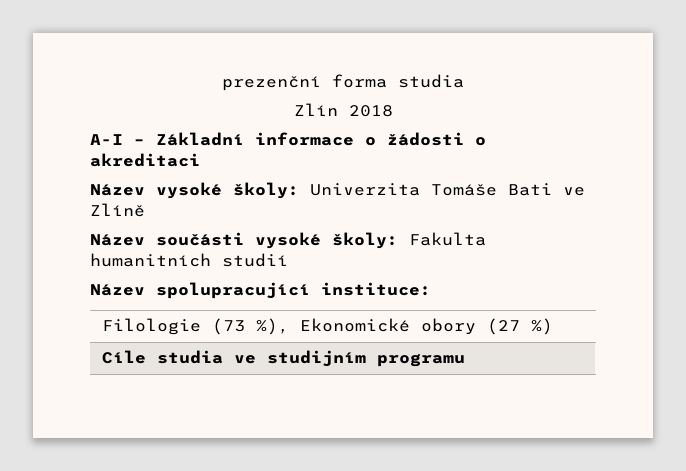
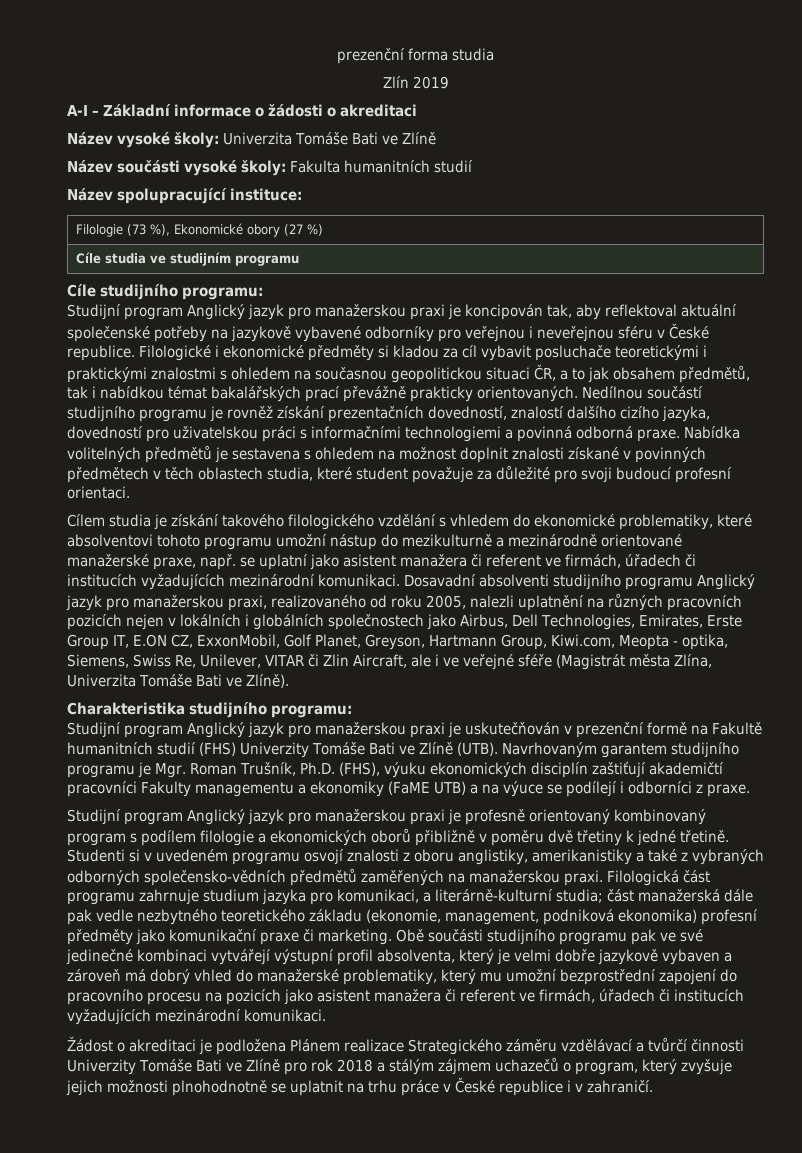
[348,105,393,117] 2018 -> [412,76,449,89] 2019
(465, 360) none -> [67,284,263,300] [67,304,737,320] [67,323,709,342] [67,345,707,361] [67,364,750,383] [67,386,703,402] [67,406,710,422] [67,426,740,442] [67,445,706,463] [67,465,732,483] [67,486,130,499] [67,514,752,530] [67,534,682,550] [67,554,696,570] [67,574,755,590] [66,593,742,611] [67,614,742,630] [67,634,728,650] [67,654,712,670] [67,674,289,688] [67,702,352,718] [67,722,762,738] [67,742,739,758] [67,761,724,778] [67,781,750,797] [67,809,706,825] [67,828,729,846] [67,849,764,865] [67,868,710,886] [67,889,753,905] [67,909,758,925] [67,929,703,945] [66,949,732,965] [67,969,737,985] [67,989,744,1005] [67,1009,326,1025] [67,1036,744,1055] [67,1057,732,1075] [66,1077,653,1096] // Cíle studijního programu: // Studijní program Anglický jazyk pro manažerskou praxi je koncipován tak, aby reflektoval aktuální společenské potřeby na jazykově vybavené odborníky pro veřejnou i neveřejnou sféru v České republice. Filologické i ekonomické předměty si kladou za cíl vybavit posluchače teoretickými i praktickými znalostmi s ohledem na současnou geopolitickou situaci ČR, a to jak obsahem předmětů, tak i nabídkou témat bakalářských prací převážně prakticky orientovaných. Nedílnou součástí studijního programu je rovněž získání prezentačních dovedností, znalostí dalšího cizího jazyka, dovedností pro uživatelskou práci s informačními technologiemi a povinná odborná praxe. Nabídka volitelných předmětů je sestavena s ohledem na možnost doplnit znalosti získané v povinných předmětech v těch oblastech studia, které student považuje za důležité pro svoji budoucí profesní orientaci. // Cílem studia je získání takového filologického vzdělání s vhledem do ekonomické problematiky, které absolventovi tohoto programu umožní nástup do mezikulturně a mezinárodně orientované manažerské praxe, např. se uplatní jako asistent manažera či referent ve firmách, úřadech či institucích vyžadujících mezinárodní komunikaci. Dosavadní absolventi studijního programu Anglický jazyk pro manažerskou praxi, realizovaného od roku 2005, nalezli uplatnění na různých pracovních pozicích nejen v lokálních i globálních společnostech jako Airbus, Dell Technologies, Emirates, Erste Group IT, E.ON CZ, ExxonMobil, Golf Planet, Greyson, Hartmann Group, Kiwi.com, Meopta - optika, Siemens, Swiss Re, Unilever, VITAR či Zlin Aircraft, ale i ve veřejné sféře (Magistrát města Zlína, Univerzita Tomáše Bati ve Zlíně). // Charakteristika studijního programu: // Studijní program Anglický jazyk pro manažerskou praxi je uskutečňován v prezenční formě na Fakultě humanitních studií (FHS) Univerzity Tomáše Bati ve Zlíně (UTB). Navrhovaným garantem studijního programu je Mgr. Roman Trušník, Ph.D. (FHS), výuku ekonomických disciplín zaštiťují akademičtí pracovníci Fakulty managementu a ekonomiky (FaME UTB) a na výuce se podílejí i odborníci z praxe. // Studijní program Anglický jazyk pro manažerskou praxi je profesně orientovaný kombinovaný program s podílem filologie a ekonomických oborů přibližně v poměru dvě třetiny k jedné třetině. Studenti si v uvedeném programu osvojí znalosti z oboru anglistiky, amerikanistiky a také z vybraných odborných společensko-vědních předmětů zaměřených na manažerskou praxi. Filologická část programu zahrnuje studium jazyka pro komunikaci, a literárně-kulturní studia; část manažerská dále pak vedle nezbytného teoretického základu (ekonomie, management, podniková ekonomika) profesní předměty jako komunikační praxe či marketing. Obě součásti studijního programu pak ve své jedinečné kombinaci vytvářejí výstupní profil absolventa, který je velmi dobře jazykově vybaven a zároveň má dobrý vhled do manažerské problematiky, který mu umožní bezprostřední zapojení do pracovního procesu na pozicích jako asistent manažera či referent ve firmách, úřadech či institucích vyžadujících mezinárodní komunikaci. // Žádost o akreditaci je podložena Plánem realizace Strategického záměru vzdělávací a tvůrčí činnosti Univerzity Tomáše Bati ve Zlíně pro rok 2018 a stálým zájmem uchazečů o program, který zvyšuje jejich možnosti plnohodnotně se uplatnit na trhu práce v České republice i v zahraničí.

